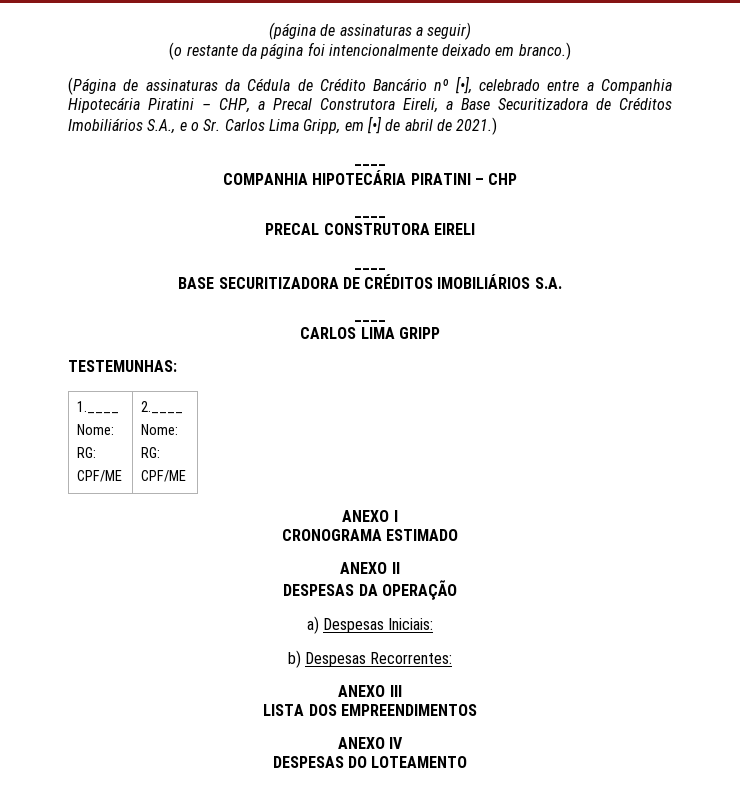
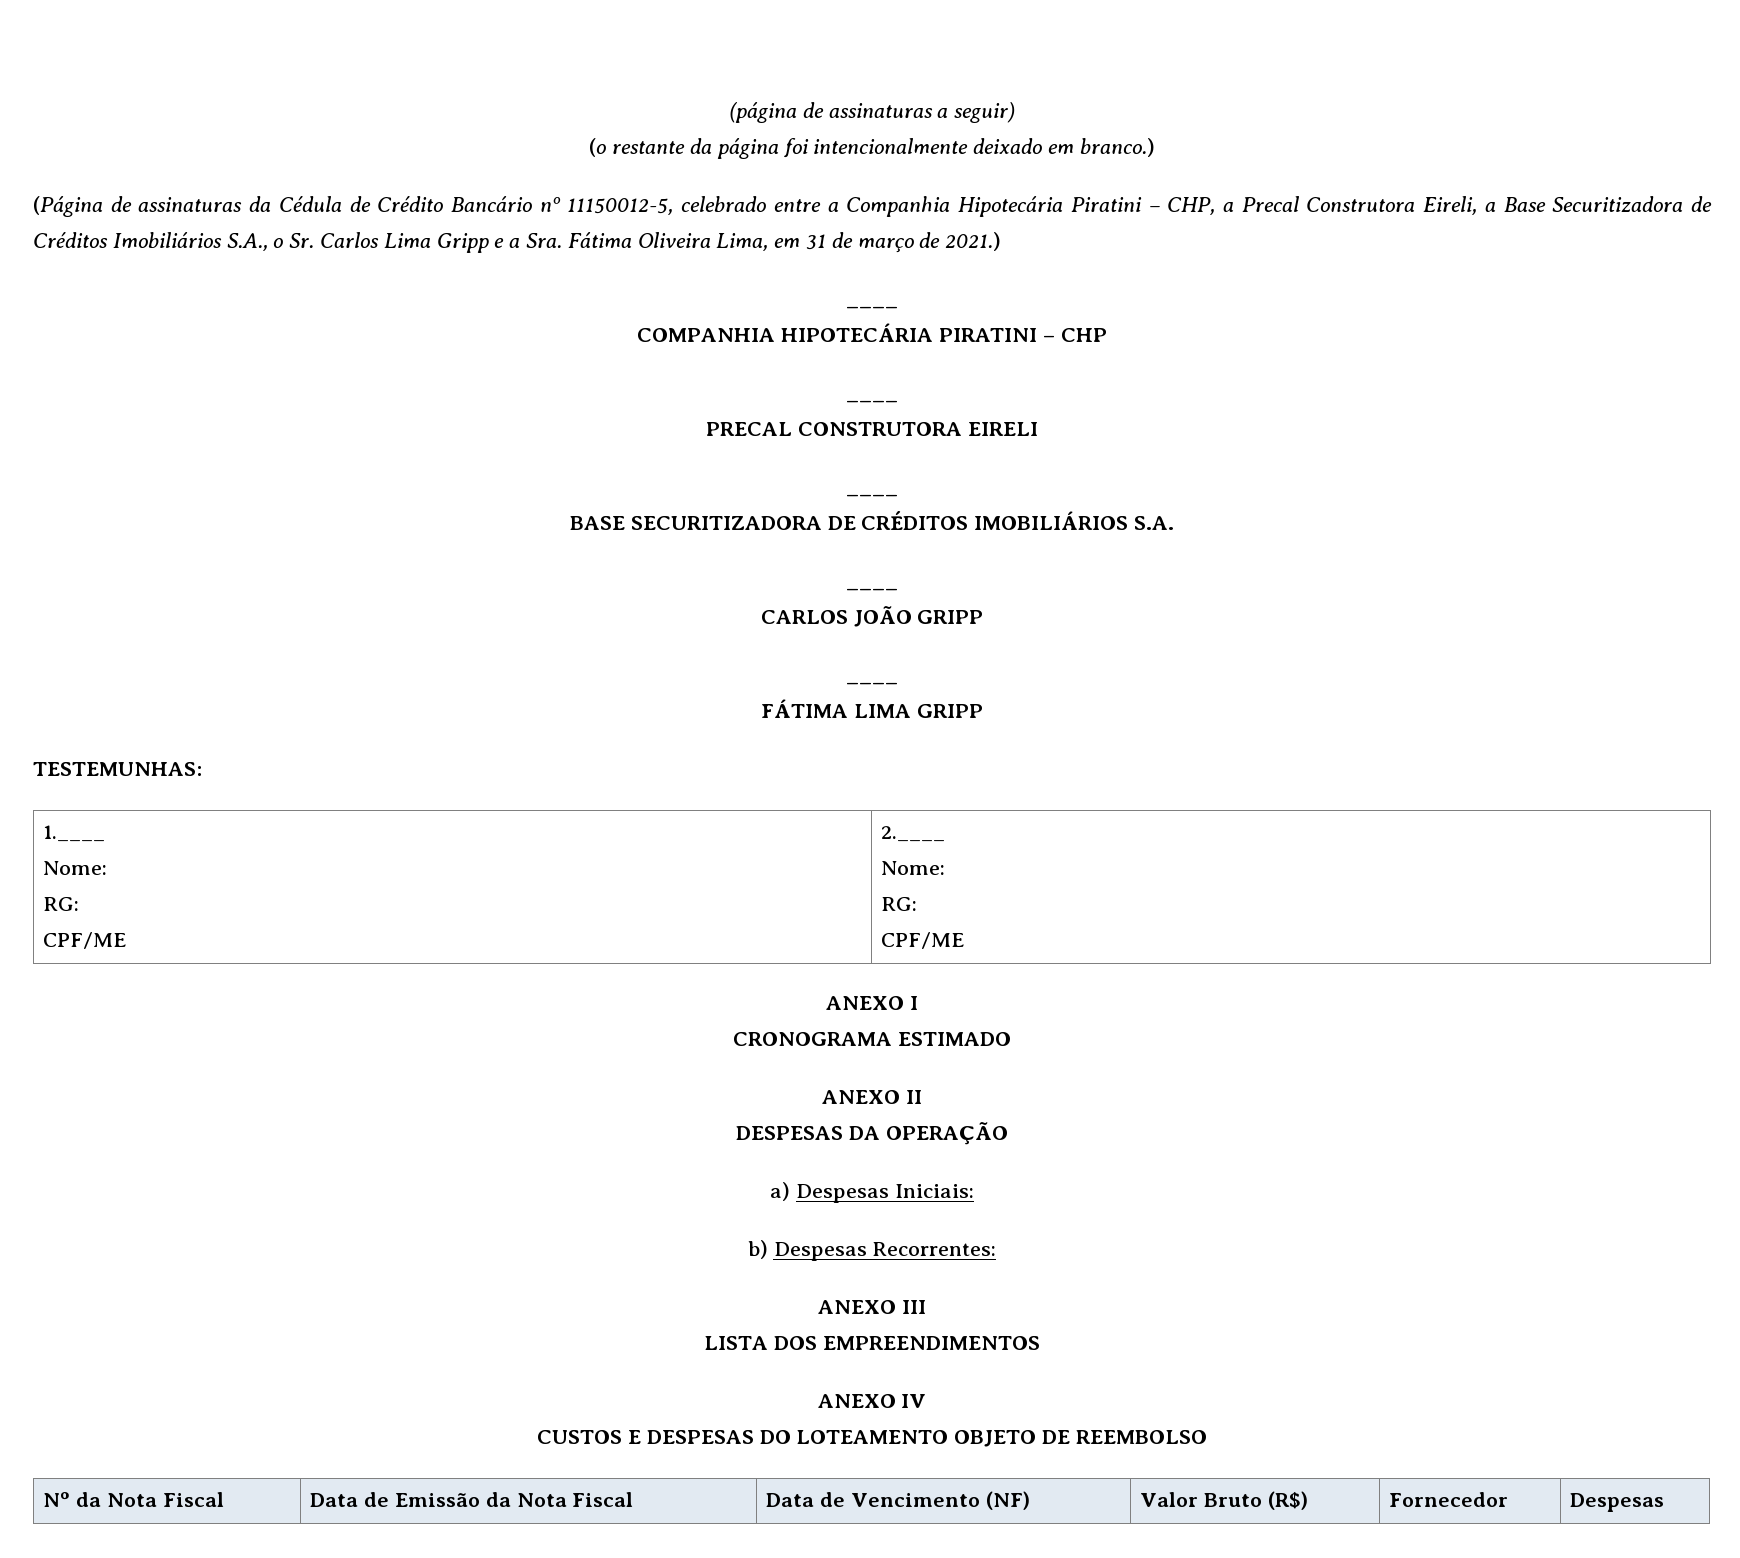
[454,76,472,94] [•], -> [567,198,674,215] 11150012-5,
[179,122,187,131] e -> (268, 242) none
[303,116,433,134] Gripp, em [•] de abril -> [436,232,914,253] Gripp e a Sra. Fátima Oliveira Lima, em 31 de março
(357, 333) none -> [853,606,984,627] [846,682,898,685] [761,699,849,718] JOÃO GRIPP // ____ // FÁTIMA
(404, 743) none -> [537,1430,641,1444] CUSTOS E
(468, 762) none -> [954,1430,1207,1447] [43,1492,224,1507] [310,1492,634,1507] [766,1491,1030,1510] [1140,1491,1308,1510] [1389,1492,1509,1507] [1570,1493,1665,1512] OBJETO DE REEMBOLSO // Nº da Nota Fiscal | Data de Emissão da Nota Fiscal | Data de Vencimento (NF) | Valor Bruto (R$) | Fornecedor | Despesas

